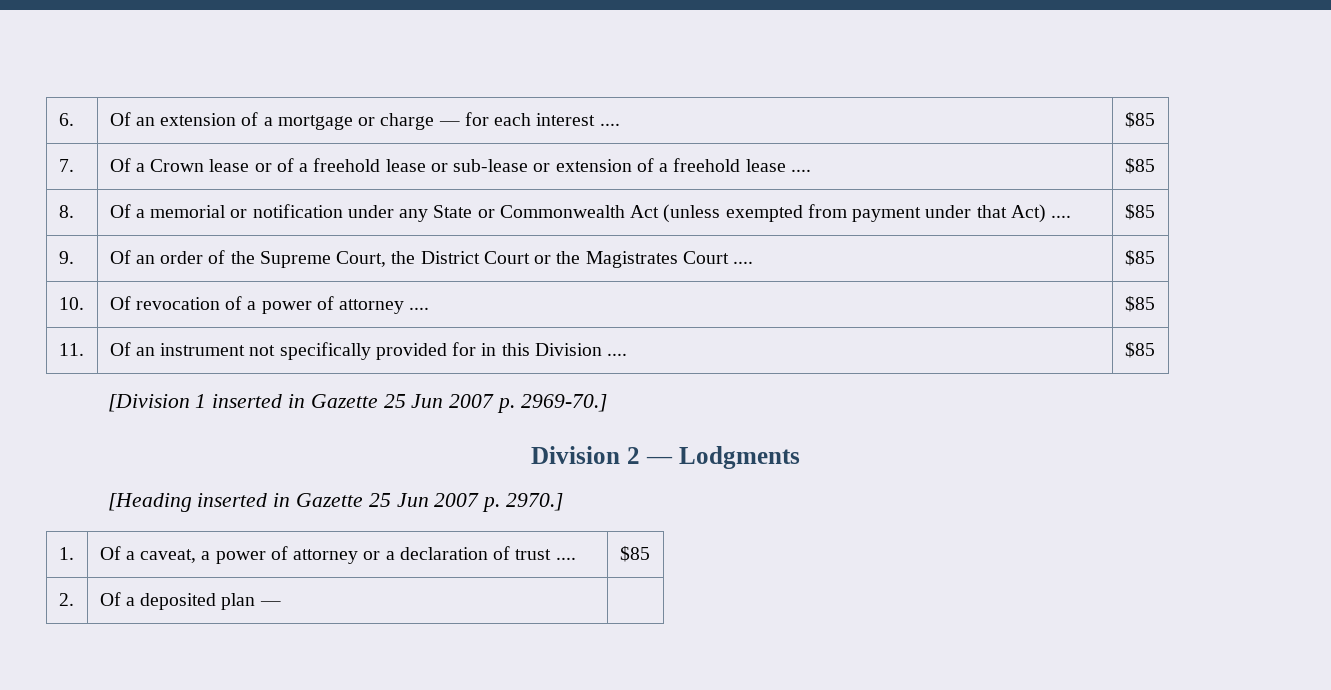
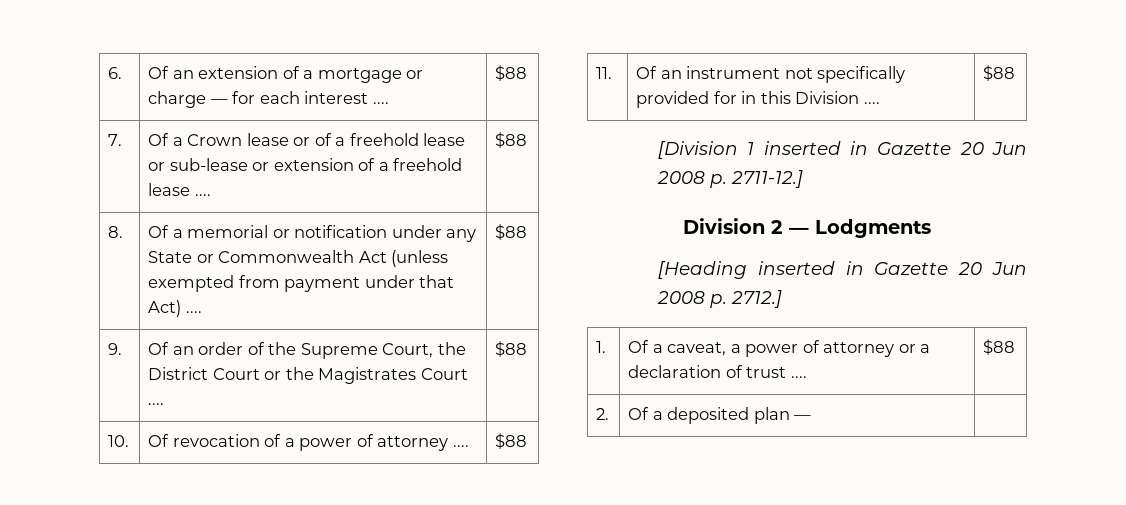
[1124,112,1155,128] $85 -> [495,65,528,81] $88
[1124,158,1155,174] $85 -> [495,132,528,148] $88
[1124,204,1155,220] $85 -> [495,224,528,240] $88
[1124,250,1155,266] $85 -> [495,341,528,357] $88
[1124,296,1155,312] $85 -> [495,433,528,449] $88
[1124,342,1155,358] $85 -> [983,65,1016,81] $88
[383,394,607,413] 25 Jun 2007 p. 2969-70.] -> [959,142,1027,155] [656,170,803,188] 20 Jun 2008 p. 2711-12.]
[368,493,564,512] 25 Jun 2007 p. 2970.] -> [958,262,1027,275] [656,290,782,308] 20 Jun 2008 p. 2712.]
[619,546,650,562] $85 -> [983,339,1016,355] $88

